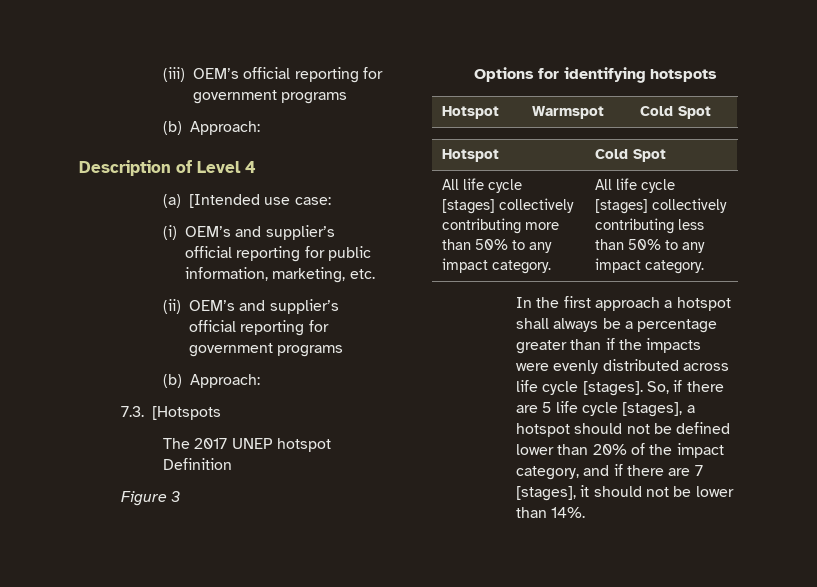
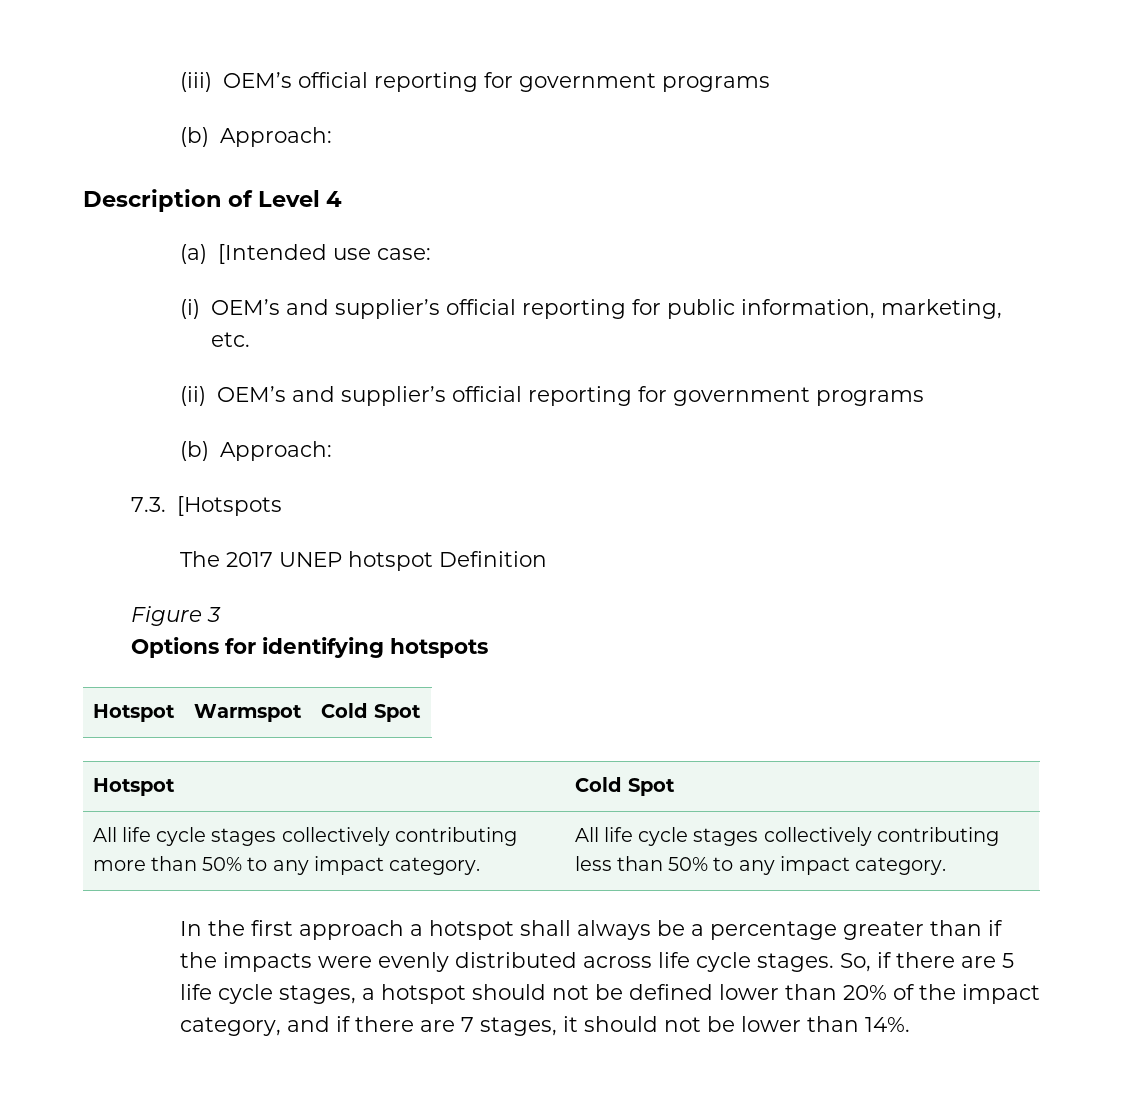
[441,199,495,214] [stages] -> [211,828,277,846] stages
[594,199,648,214] [stages] -> [693,828,759,846] stages
[582,381,643,396] [stages]. -> [756,953,834,972] stages.
[622,402,683,417] [stages], -> [278,985,356,1004] stages,
[516,486,577,501] [stages], -> [479,1017,557,1036] stages,

